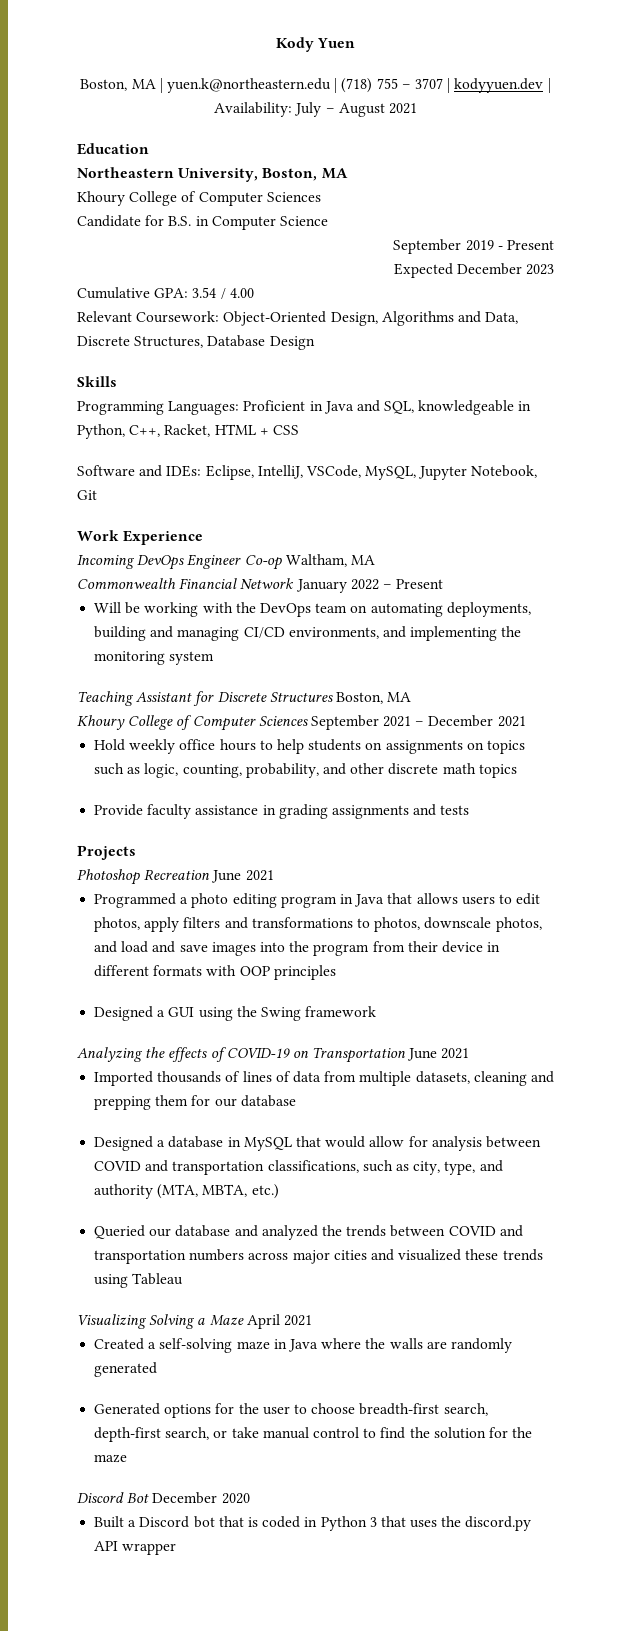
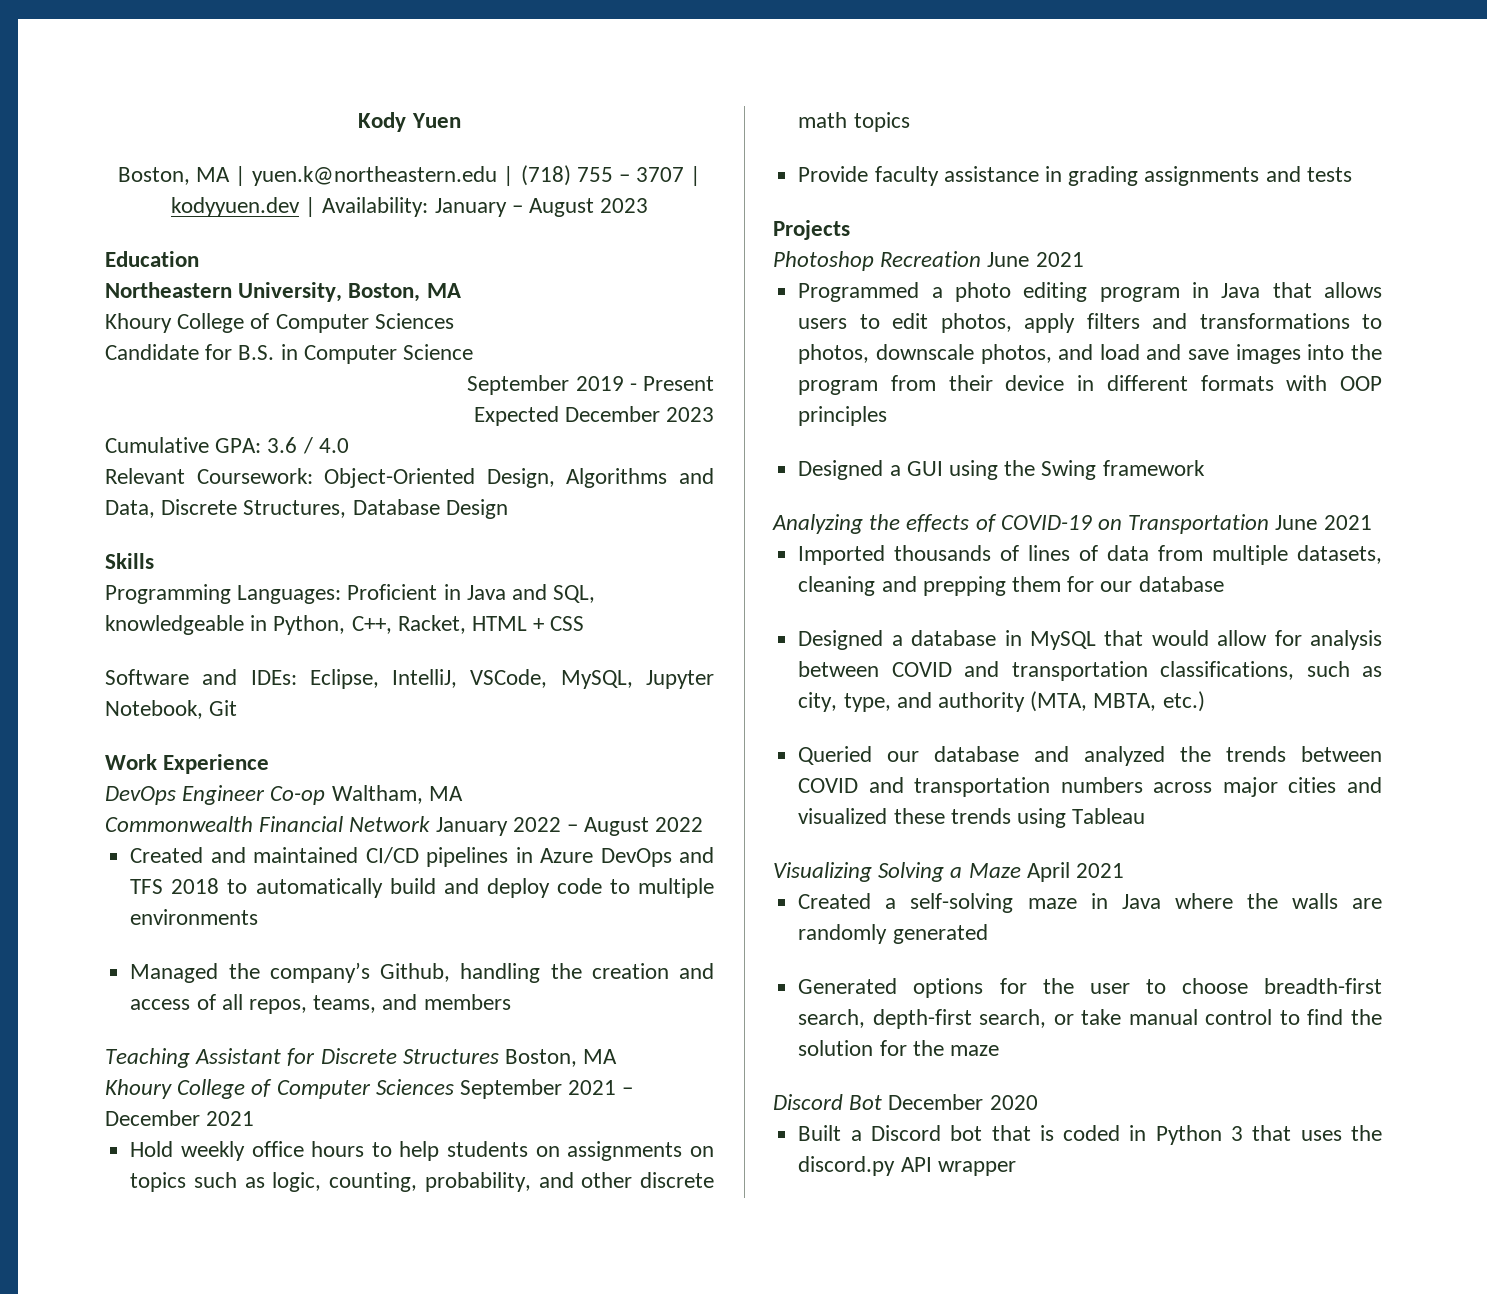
[294,102,417,117] July – August 2021 -> [434,198,649,217] January – August 2023
[192,287,254,299] 3.54 / 4.00 -> [267,437,349,454] 3.6 / 4.0
[77,555,134,569] Incoming -> (270, 764) none
[396,579,444,589] [94,602,531,617] [94,626,522,641] [94,651,215,665] Present // Will be working with the DevOps team on automating deployments, building and managing CI/CD environments, and implementing the monitoring system -> [584,817,704,836] [130,847,714,867] [130,878,714,898] [130,909,259,925] [130,962,714,983] [130,994,511,1014] August 2022 // Created and maintained CI/CD pipelines in Azure DevOps and TFS 2018 to automatically build and deploy code to multiple environments // Managed the company’s Github, handling the creation and access of all repos, teams, and members

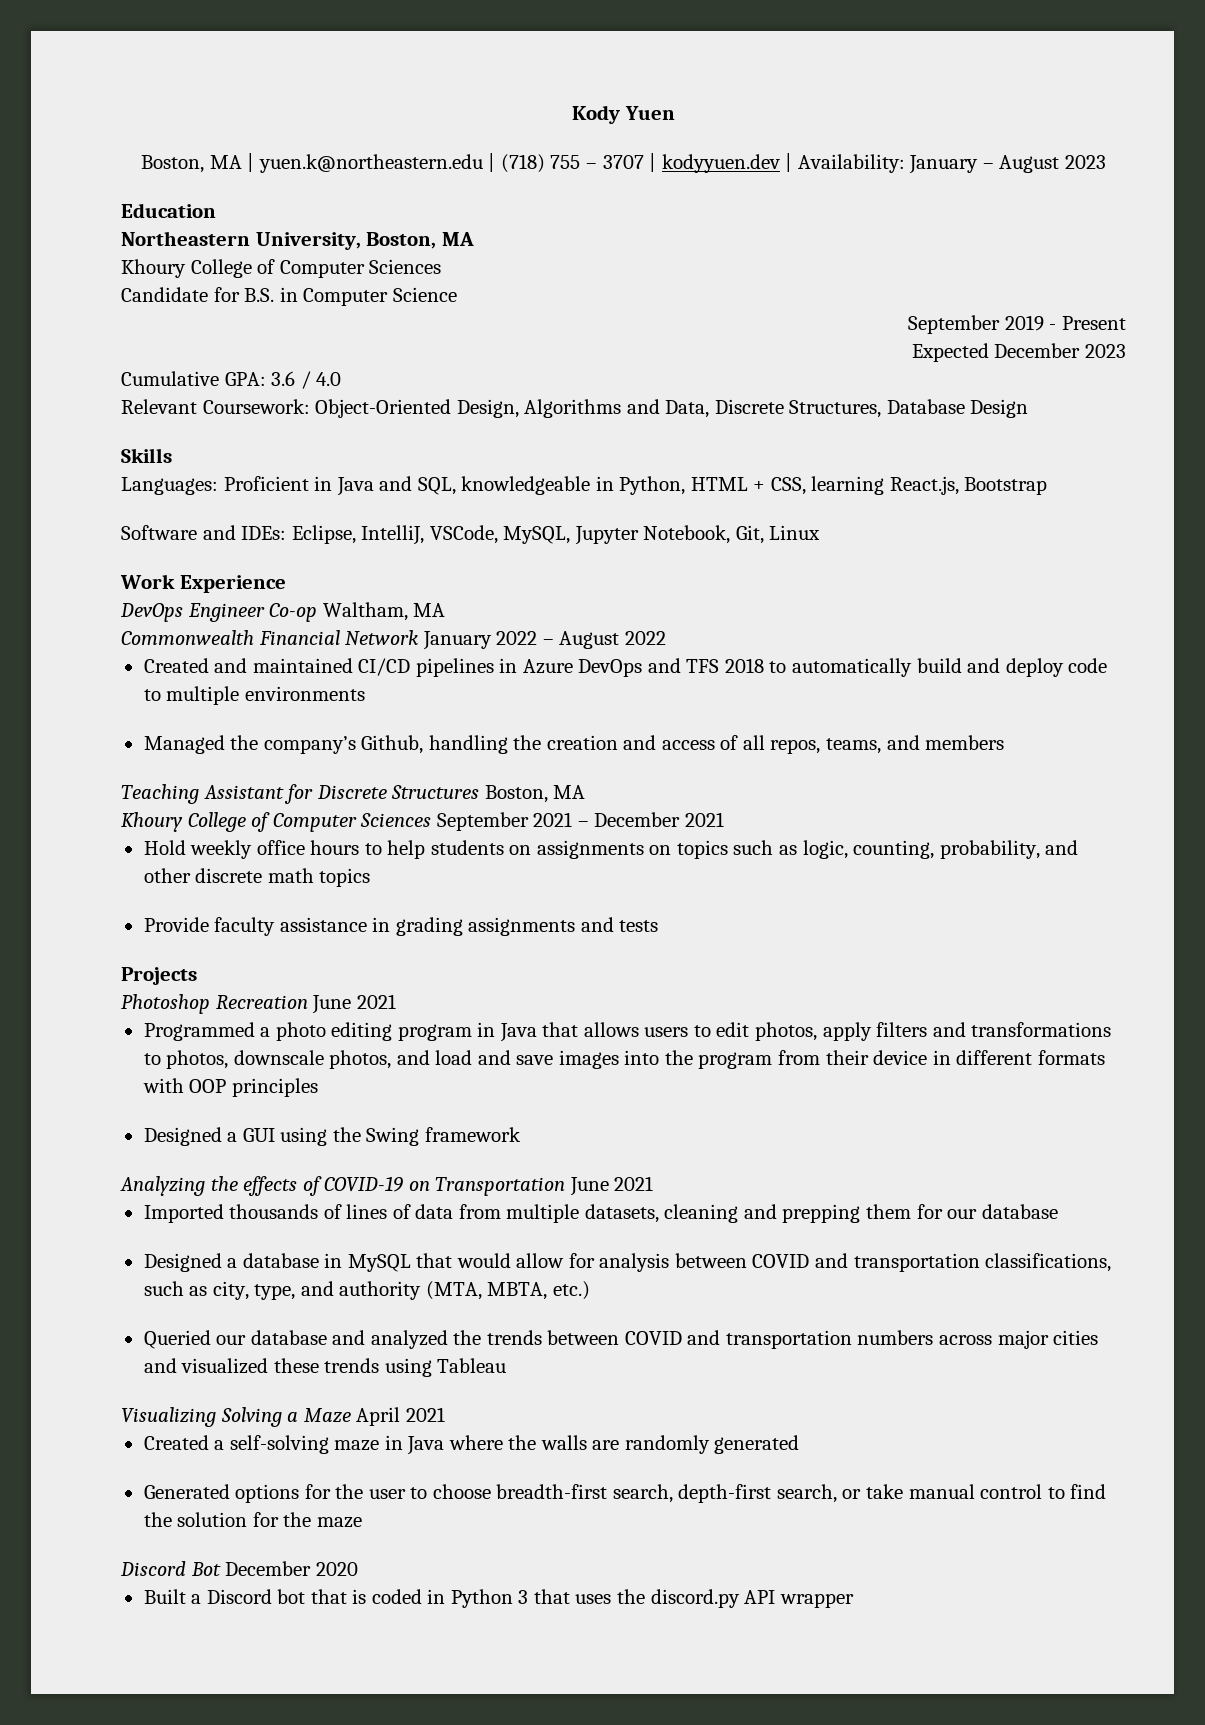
[105,584,231,604] Programming -> (172, 455) none
[351,615,585,634] C++, Racket, HTML + CSS -> [690,476,1048,495] HTML + CSS, learning React.js, Bootstrap
[209,700,238,716] Git -> [735,525,821,544] Git, Linux

